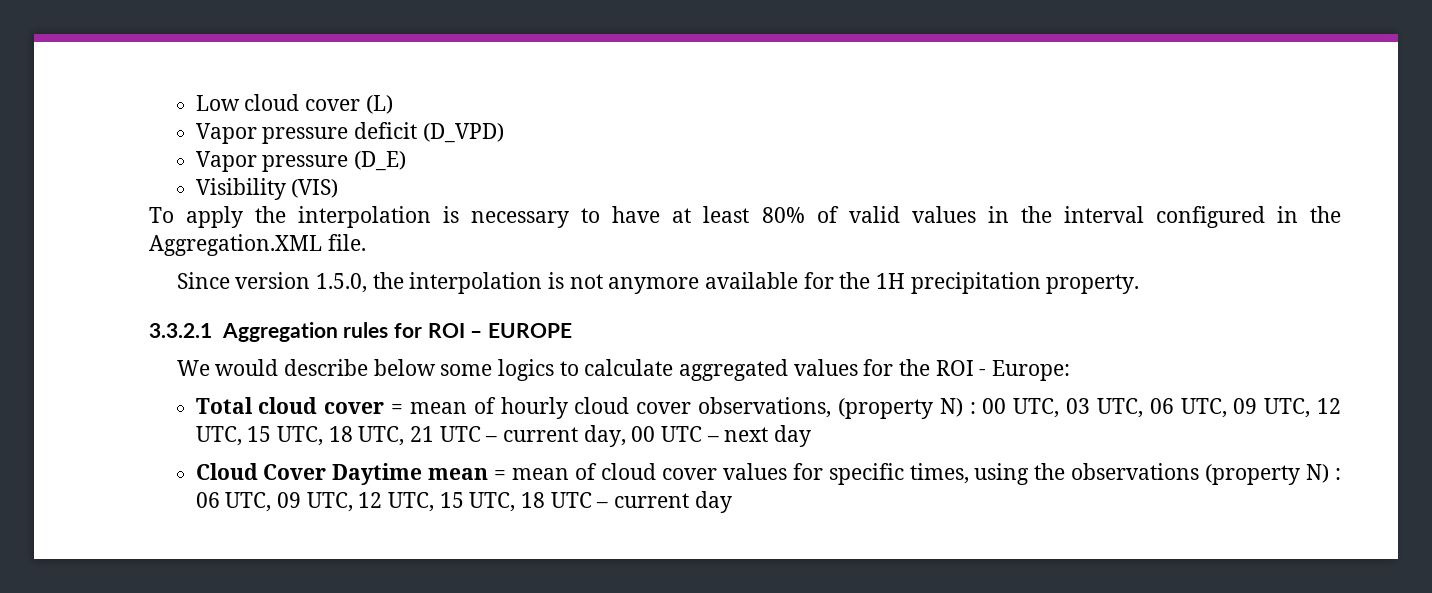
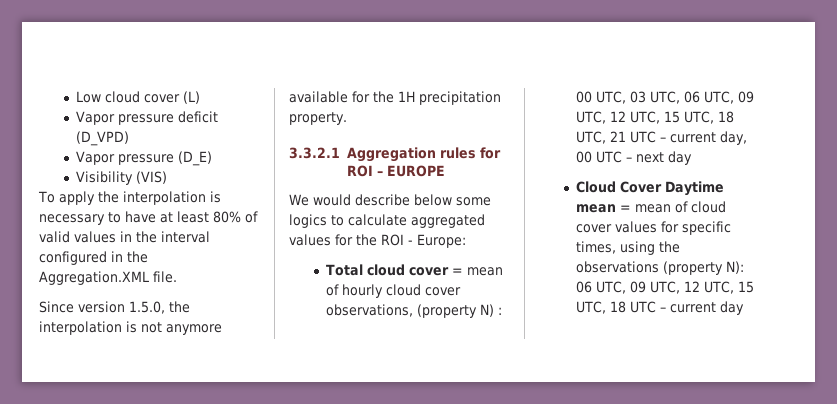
[1306,464,1341,483] N) : -> [725,261,744,274] N):

